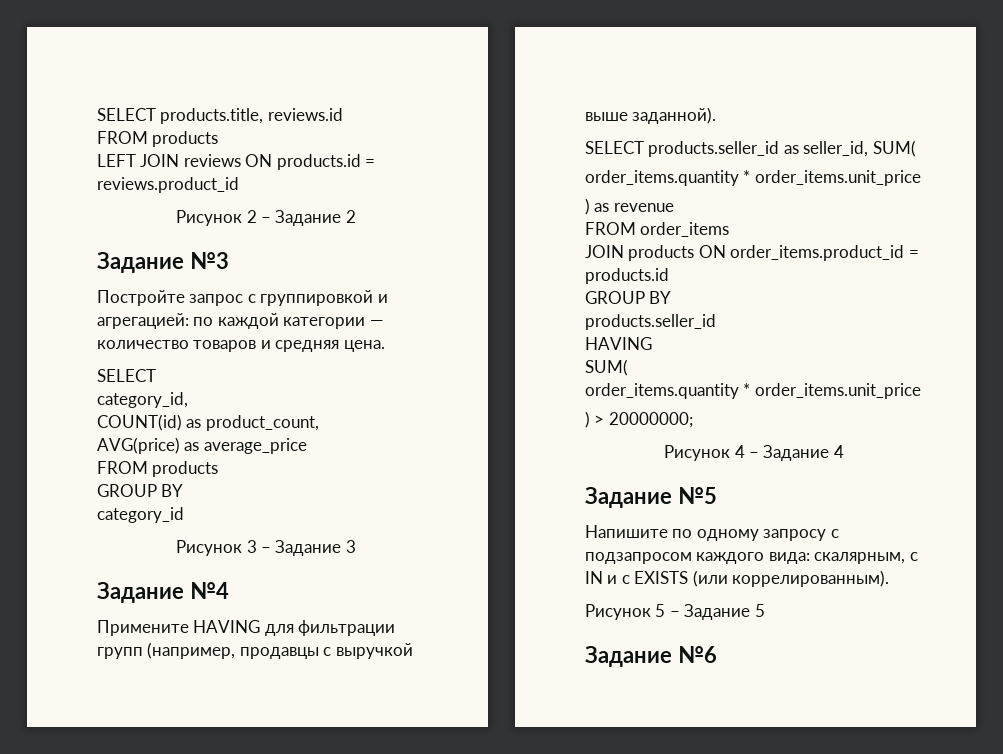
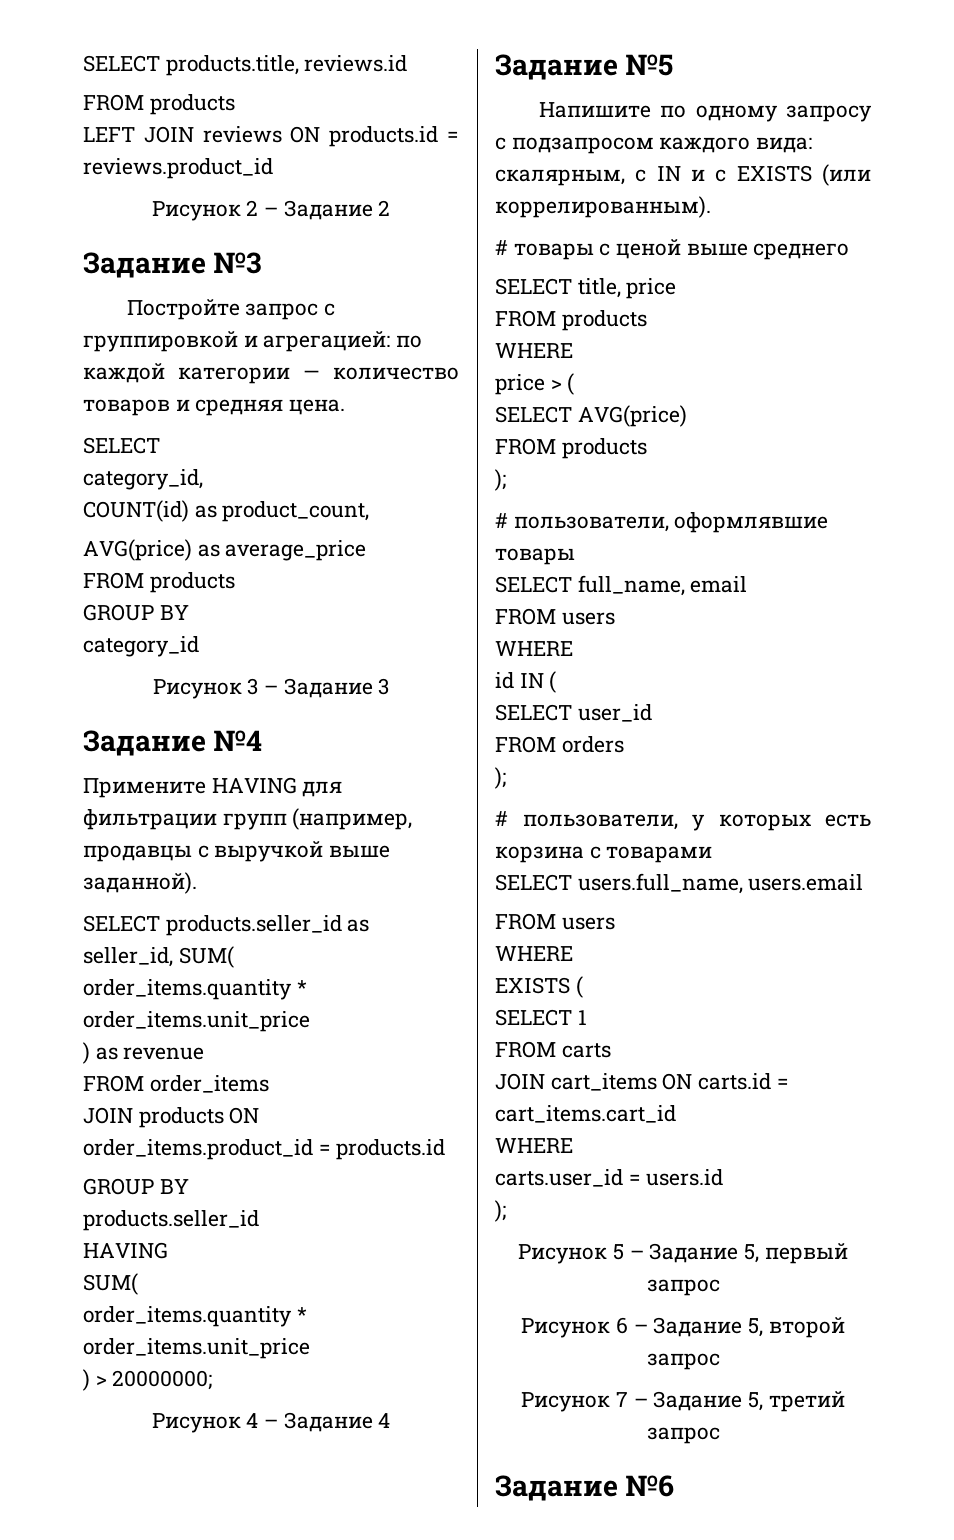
[585,604,765,620] Рисунок 5 – Задание 5 -> [495,239,850,260] [495,278,677,299] [495,310,647,331] [495,343,573,358] [495,373,575,395] [495,405,687,427] [495,438,647,459] [495,469,506,491] [495,512,829,533] [495,548,575,565] [495,575,748,596] [495,608,615,625] [495,641,573,656] [495,671,557,693] [495,704,652,722] [495,736,624,753] [495,767,506,789] [495,811,871,831] [495,846,713,863] [495,873,864,894] [495,913,615,930] [495,946,573,961] [495,976,583,998] [495,1009,587,1026] [495,1041,611,1058] [495,1073,789,1091] [495,1105,676,1123] [495,1138,573,1153] [495,1169,724,1187] [495,1200,506,1222] [518,1243,848,1264] [646,1279,720,1296] [521,1317,845,1338] [646,1353,720,1370] [521,1391,845,1412] [646,1427,720,1444] # товары с ценой выше среднего // SELECT title, price // FROM products // WHERE // price > ( // SELECT AVG(price) // FROM products // ); // # пользователи, оформлявшие товары // SELECT full_name, email // FROM users // WHERE // id IN ( // SELECT user_id // FROM orders // ); // # пользователи, у которых есть корзина с товарами // SELECT users.full_name, users.email // FROM users // WHERE // EXISTS ( // SELECT 1 // FROM carts // JOIN cart_items ON carts.id = cart_items.cart_id // WHERE // carts.user_id = users.id // ); // Рисунок 5 – Задание 5, первый запрос // Рисунок 6 – Задание 5, второй запрос // Рисунок 7 – Задание 5, третий запрос

